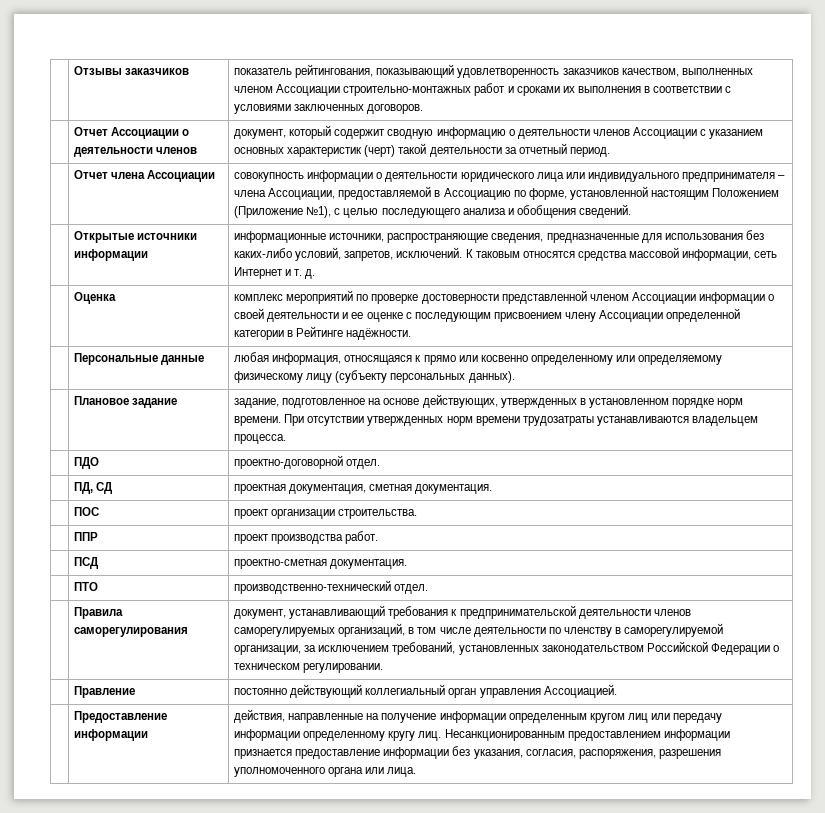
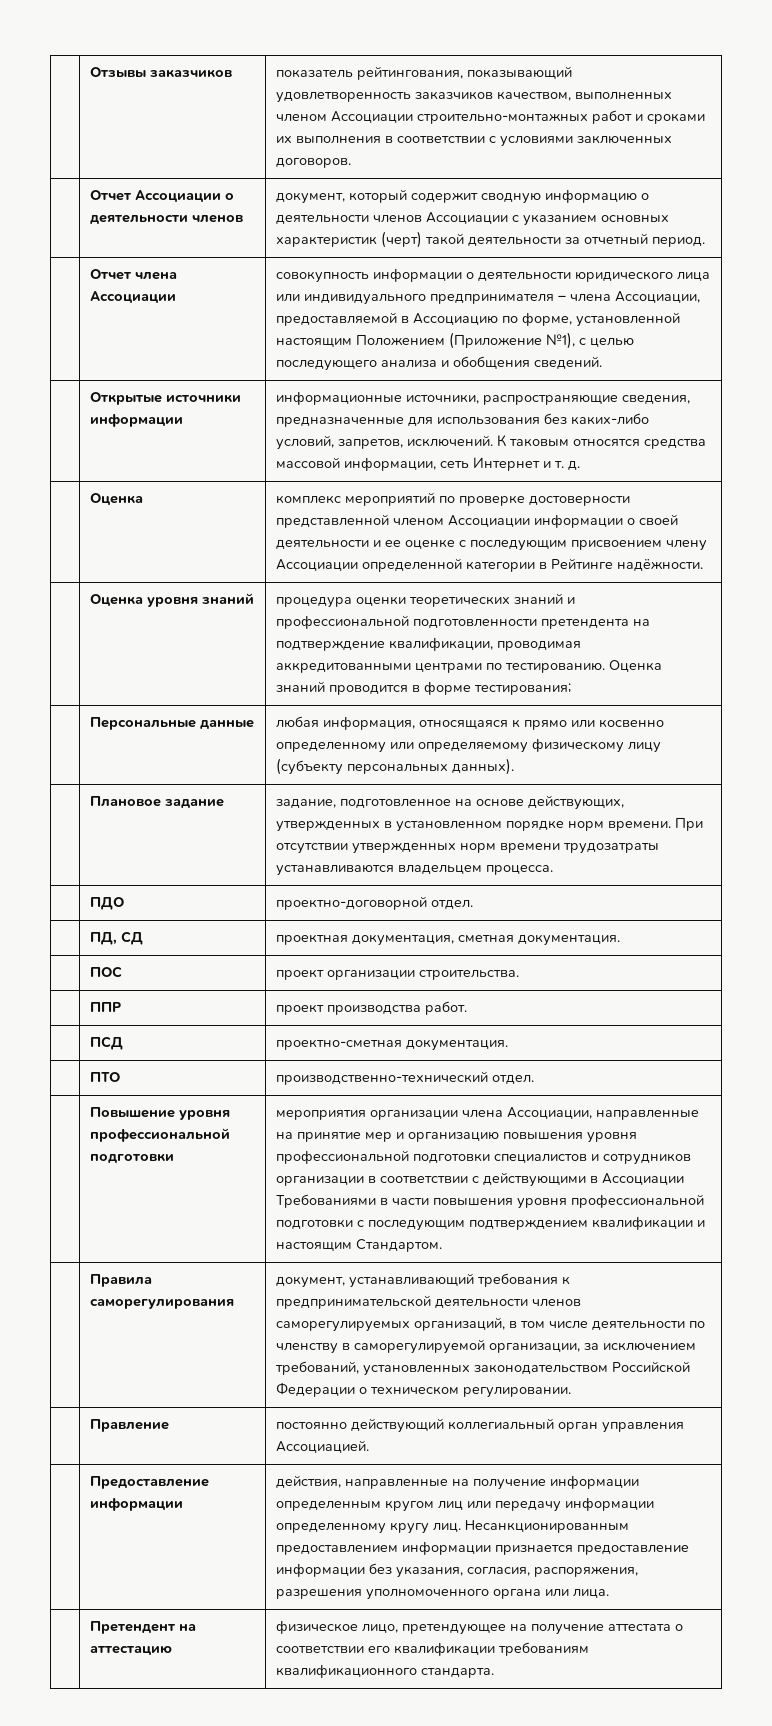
(412, 334) none -> [90,593,255,607] [276,593,576,608] [276,615,651,629] [276,637,582,651] [276,660,663,673] [276,681,572,695] // | Оценка уровня знаний | процедура оценки теоретических знаний и профессиональной подготовленности претендента на подтверждение квалификации, проводимая аккредитованными центрами по тестированию. Оценка знаний проводится в форме тестирования;
(429, 589) none -> [90,1107,231,1120] [90,1128,231,1142] [90,1153,175,1164] [276,1107,700,1120] [276,1132,638,1143] [276,1150,692,1165] [276,1172,685,1187] [276,1194,705,1209] [276,1216,706,1231] [276,1239,443,1252] // | Повышение уровня профессиональной подготовки | мероприятия организации члена Ассоциации, направленные на принятие мер и организацию повышения уровня профессиональной подготовки специалистов и сотрудников организации в соответствии с действующими в Ассоциации Требованиями в части повышения уровня профессиональной подготовки с последующим подтверждением квалификации и настоящим Стандартом.
(417, 772) none -> [90,1621,197,1634] [90,1646,173,1656] [276,1620,684,1635] [276,1642,590,1656] [276,1664,495,1678] // | Претендент на аттестацию | физическое лицо, претендующее на получение аттестата о соответствии его квалификации требованиям квалификационного стандарта.

